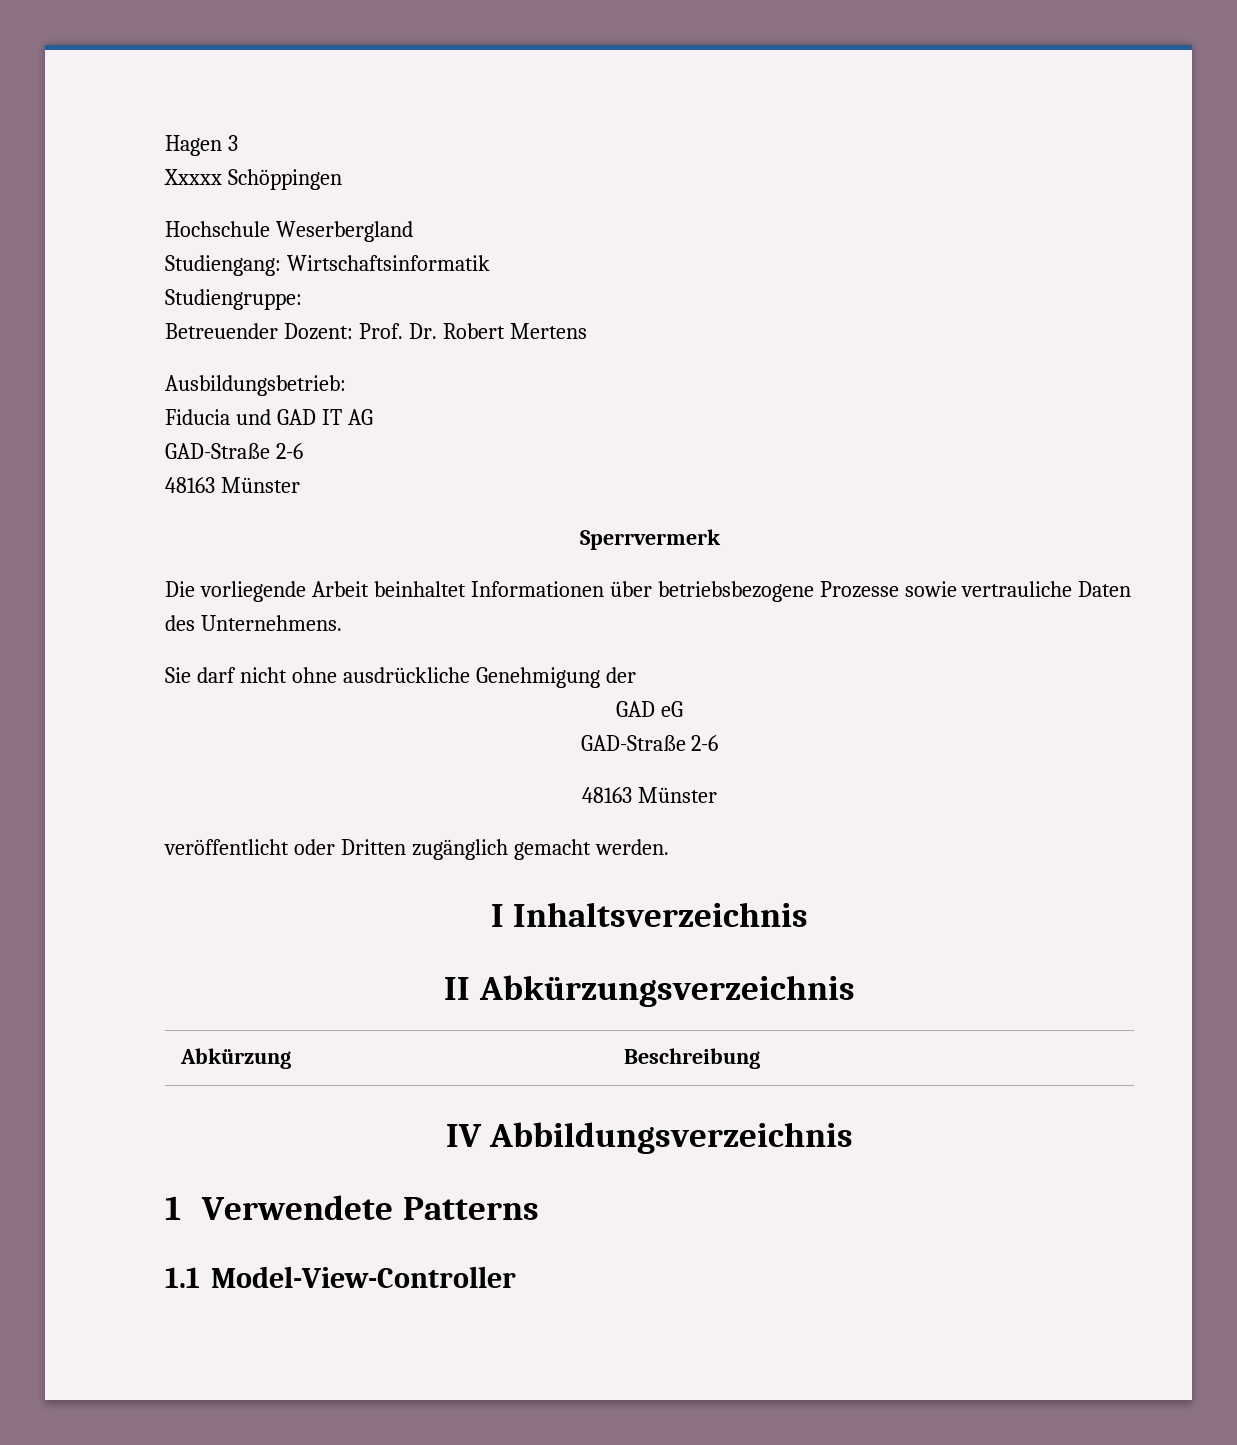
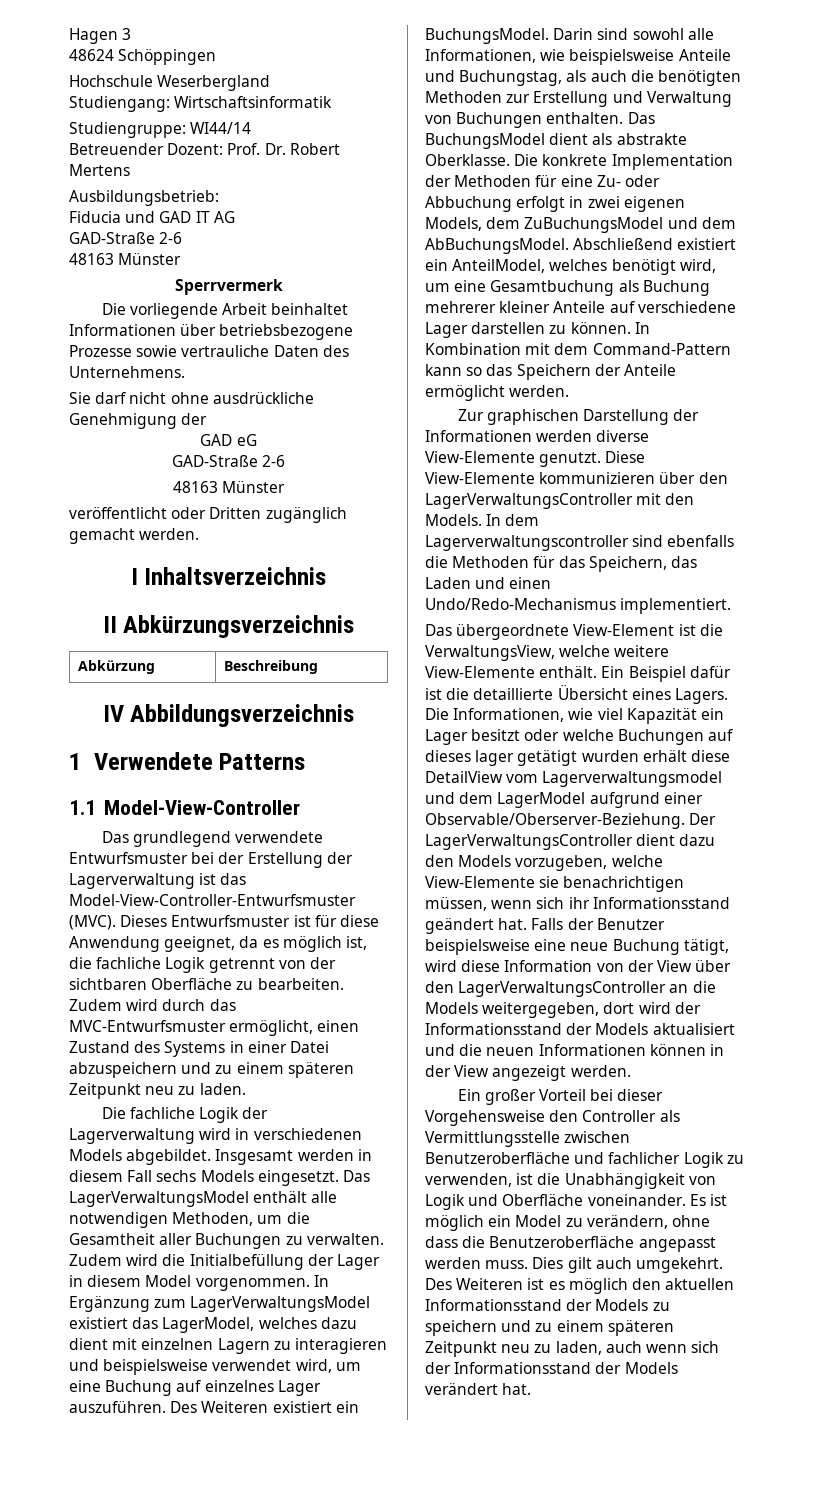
[164,169,222,185] Xxxxx -> [69,49,114,61] 48624
(302, 299) none -> [190,122,252,134] WI44/14
(516, 1277) none -> [101,831,323,847] [69,852,353,868] [69,873,247,889] [69,894,356,906] [69,915,379,930] [69,936,367,952] [69,957,336,973] [69,978,344,990] [69,999,236,1011] [69,1020,360,1036] [69,1041,329,1057] [69,1062,354,1078] [69,1083,246,1099] [101,1107,269,1123] [69,1128,362,1144] [69,1149,372,1165] [69,1170,370,1186] [69,1191,338,1207] [69,1212,310,1228] [69,1233,384,1249] [69,1254,380,1270] [69,1275,329,1291] [69,1296,371,1312] [69,1317,357,1333] [69,1338,387,1354] [69,1359,361,1375] [69,1380,321,1396] [69,1401,359,1413] [425,28,714,44] [425,49,731,65] [425,70,741,86] [425,91,732,107] [425,112,655,128] [425,133,687,149] [425,154,733,170] [425,175,660,187] [425,196,685,212] [425,217,736,233] [425,238,737,254] [425,259,716,275] [425,280,710,296] [425,301,736,313] [425,322,650,338] [425,343,731,355] [425,364,676,380] [425,385,570,401] [457,409,700,425] [425,430,650,442] [425,451,646,467] [425,472,728,484] [425,493,695,509] [425,514,540,526] [425,535,735,551] [425,556,697,572] [425,577,552,589] [425,598,732,614] [425,624,723,640] [425,645,670,661] [425,666,731,682] [425,685,728,704] [425,708,724,724] [425,729,733,745] [425,750,730,766] [425,771,723,787] [425,792,703,808] [425,813,717,829] [425,834,716,850] [425,855,663,871] [425,876,685,892] [425,897,730,911] [425,918,665,934] [425,939,729,955] [425,960,732,972] [425,981,716,997] [425,1002,701,1018] [425,1023,735,1035] [425,1044,724,1056] [425,1065,631,1081] [457,1089,664,1105] [425,1110,680,1126] [425,1131,631,1147] [425,1152,744,1168] [425,1173,716,1189] [425,1194,727,1210] [425,1215,710,1231] [425,1236,716,1252] [425,1257,723,1273] [425,1278,735,1294] [425,1299,670,1311] [425,1320,674,1336] [425,1341,720,1357] [425,1362,678,1374] [425,1383,532,1395] // Das grundlegend verwendete Entwurfsmuster bei der Erstellung der Lagerverwaltung ist das Model-View-Controller-Entwurfsmuster (MVC). Dieses Entwurfsmuster ist für diese Anwendung geeignet, da es möglich ist, die fachliche Logik getrennt von der sichtbaren Oberfläche zu bearbeiten. Zudem wird durch das MVC-Entwurfsmuster ermöglicht, einen Zustand des Systems in einer Datei abzuspeichern und zu einem späteren Zeitpunkt neu zu laden. // Die fachliche Logik der Lagerverwaltung wird in verschiedenen Models abgebildet. Insgesamt werden in diesem Fall sechs Models eingesetzt. Das LagerVerwaltungsModel enthält alle notwendigen Methoden, um die Gesamtheit aller Buchungen zu verwalten. Zudem wird die Initialbefüllung der Lager in diesem Model vorgenommen. In Ergänzung zum LagerVerwaltungsModel existiert das LagerModel, welches dazu dient mit einzelnen Lagern zu interagieren und beispielsweise verwendet wird, um eine Buchung auf einzelnes Lager auszuführen. Des Weiteren existiert ein BuchungsModel. Darin sind sowohl alle Informationen, wie beispielsweise Anteile und Buchungstag, als auch die benötigten Methoden zur Erstellung und Verwaltung von Buchungen enthalten. Das BuchungsModel dient als abstrakte Oberklasse. Die konkrete Implementation der Methoden für eine Zu- oder Abbuchung erfolgt in zwei eigenen Models, dem ZuBuchungsModel und dem AbBuchungsModel. Abschließend existiert ein AnteilModel, welches benötigt wird, um eine Gesamtbuchung als Buchung mehrerer kleiner Anteile auf verschiedene Lager darstellen zu können. In Kombination mit dem Command-Pattern kann so das Speichern der Anteile ermöglicht werden. // Zur graphischen Darstellung der Informationen werden diverse View-Elemente genutzt. Diese View-Elemente kommunizieren über den LagerVerwaltungsController mit den Models. In dem Lagerverwaltungscontroller sind ebenfalls die Methoden für das Speichern, das Laden und einen Undo/Redo-Mechanismus implementiert. // Das übergeordnete View-Element ist die VerwaltungsView, welche weitere View-Elemente enthält. Ein Beispiel dafür ist die detaillierte Übersicht eines Lagers. Die Informationen, wie viel Kapazität ein Lager besitzt oder welche Buchungen auf dieses lager getätigt wurden erhält diese DetailView vom Lagerverwaltungsmodel und dem LagerModel aufgrund einer Observable/Oberserver-Beziehung. Der LagerVerwaltungsController dient dazu den Models vorzugeben, welche View-Elemente sie benachrichtigen müssen, wenn sich ihr Informationsstand geändert hat. Falls der Benutzer beispielsweise eine neue Buchung tätigt, wird diese Information von der View über den LagerVerwaltungsController an die Models weitergegeben, dort wird der Informationsstand der Models aktualisiert und die neuen Informationen können in der View angezeigt werden. // Ein großer Vorteil bei dieser Vorgehensweise den Controller als Vermittlungsstelle zwischen Benutzeroberfläche und fachlicher Logik zu verwenden, ist die Unabhängigkeit von Logik und Oberfläche voneinander. Es ist möglich ein Model zu verändern, ohne dass die Benutzeroberfläche angepasst werden muss. Dies gilt auch umgekehrt. Des Weiteren ist es möglich den aktuellen Informationsstand der Models zu speichern und zu einem späteren Zeitpunkt neu zu laden, auch wenn sich der Informationsstand der Models verändert hat.

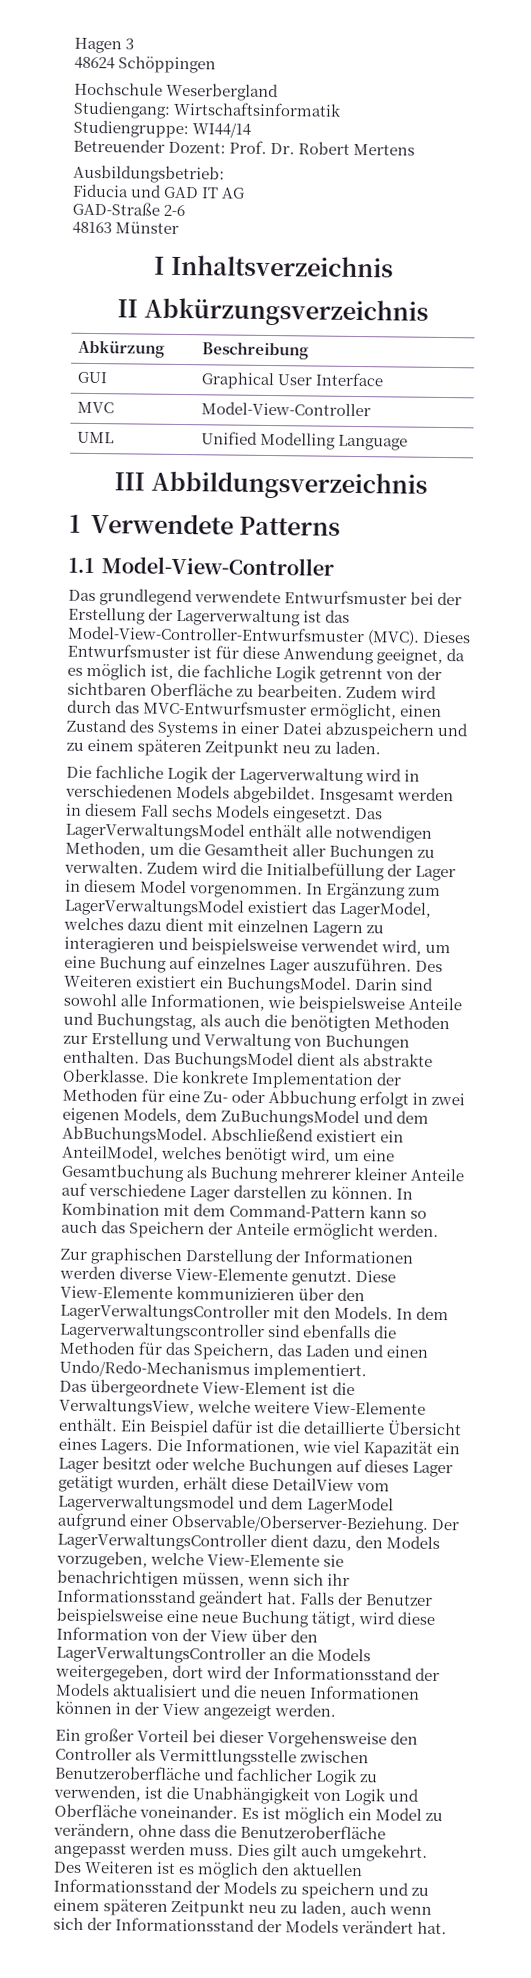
[174,279,283,295] [101,303,349,319] [69,324,354,340] [69,345,349,357] [69,366,185,378] [69,392,314,404] [69,413,208,429] [200,434,257,446] [171,455,286,467] [172,481,286,493] [69,507,347,523] [69,528,200,544] // Sperrvermerk // Die vorliegende Arbeit beinhaltet Informationen über betriebsbezogene Prozesse sowie vertrauliche Daten des Unternehmens. // Sie darf nicht ohne ausdrückliche Genehmigung der // GAD eG // GAD-Straße 2-6 // 48163 Münster // veröffentlicht oder Dritten zugänglich gemacht werden. -> (180, 227) none
[102,705,124,722] // IV -> [76,371,107,384] [200,372,383,390] [76,401,114,414] [200,401,371,417] [76,431,114,444] [200,431,408,451] [114,472,146,491] // GUI | Graphical User Interface // MVC | Model-View-Controller // UML | Unified Modelling Language // III
(483, 371) none -> [61,1220,98,1234] auch
[475,750,639,766] lager getätigt wurden -> [412,1461,454,1478] [58,1475,181,1493] Lager getätigt wurden,
[679,834,716,846] dazu -> [312,1534,353,1552] dazu,

